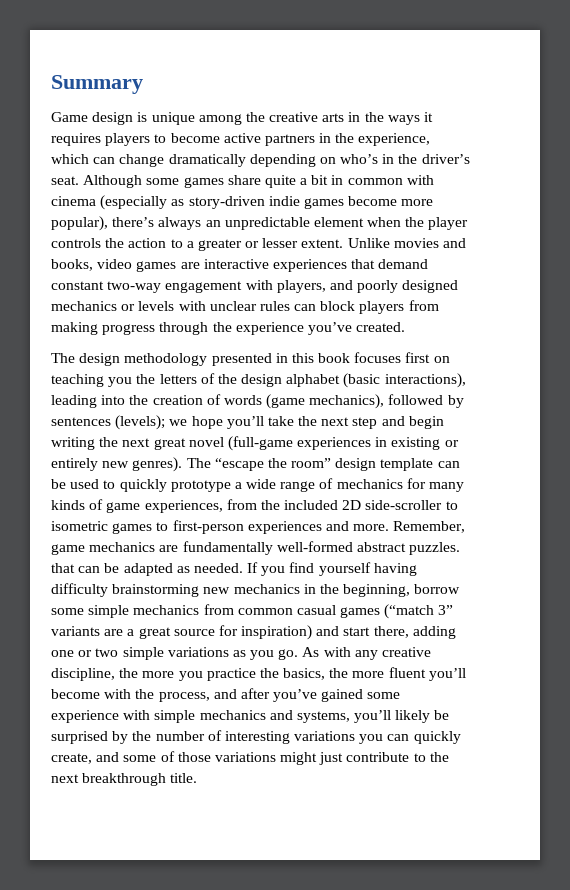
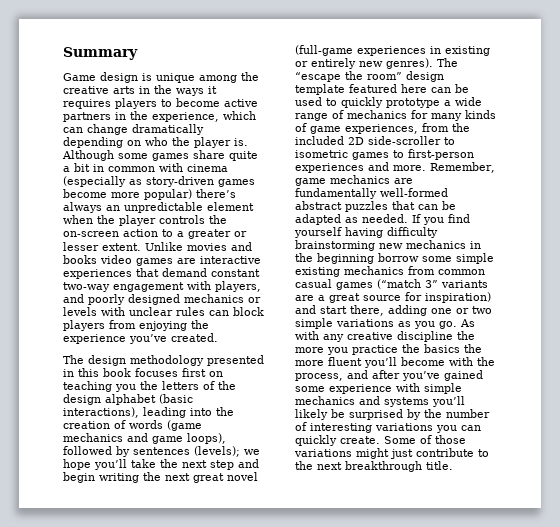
[340,154,470,164] [51,176,79,185] who’s in the driver’s seat. -> [145,137,248,148] who the player is.
[268,196,300,206] indie -> (214, 181) none
[51,216,108,231] popular), -> [144,189,192,200] popular)
(125, 243) none -> [63,231,119,237] on-screen
[51,259,93,271] books, -> [63,255,97,264] books
[51,322,209,335] making progress through -> [139,321,187,331] enjoying
[309,394,385,409] mechanics), -> [63,433,226,444] mechanics and game loops),
(434, 464) none -> [349,84,427,93] featured here
[409,542,461,555] puzzles. -> [345,201,388,212] puzzles
[343,584,411,597] beginning, -> [317,253,374,264] beginning
(130, 611) none -> [295,267,340,277] existing
[51,668,115,681] discipline, -> [397,331,453,342] discipline
[283,668,326,680] basics, -> [424,344,460,353] basics
[296,711,350,723] systems, -> [384,397,429,407] systems
[51,752,157,764] create, and some -> [340,436,416,444] create. Some

